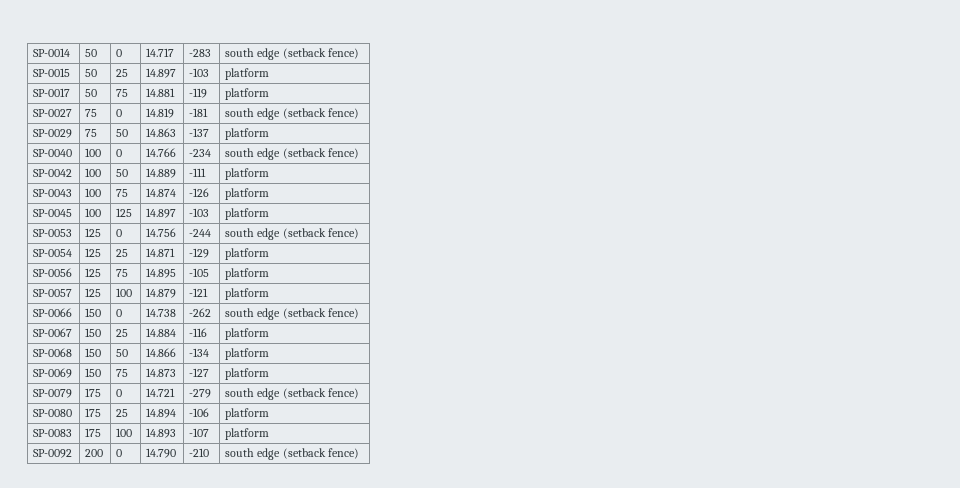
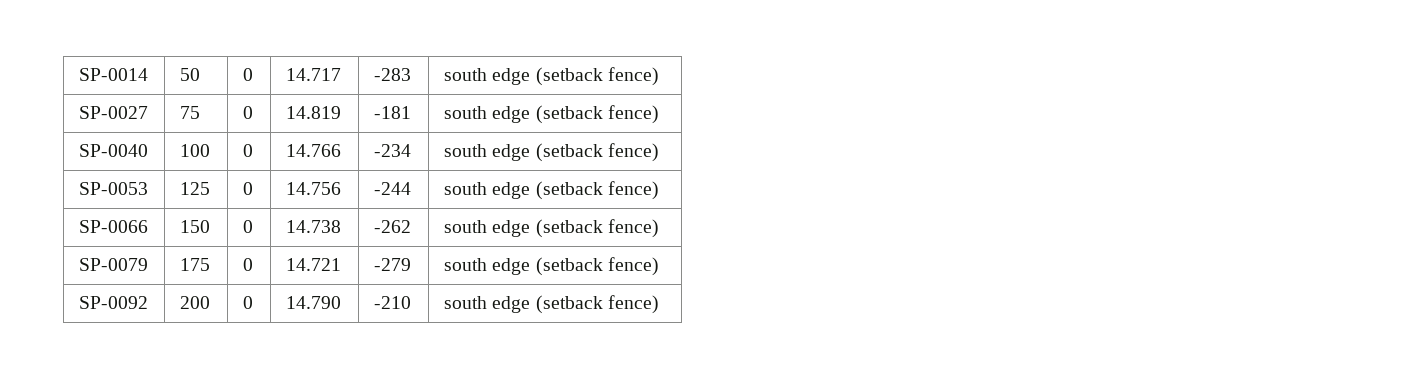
[33,68,71,77] [85,69,98,77] [116,69,129,77] [146,68,177,78] [189,68,210,77] [225,68,270,80] [33,88,71,97] [85,89,98,97] [116,89,129,97] [146,88,176,97] [189,88,208,98] [225,88,270,100] // SP-0015 | 50 | 25 | 14.897 | -103 | platform // SP-0017 | 50 | 75 | 14.881 | -119 | platform -> (659, 76) none
[33,129,73,138] [85,129,98,137] [116,129,129,137] [146,128,177,137] [189,128,210,137] [225,128,270,140] // SP-0029 | 75 | 50 | 14.863 | -137 | platform -> (659, 114) none
[33,169,73,177] [85,168,102,177] [116,169,129,177] [146,168,177,178] [189,168,207,177] [225,168,270,180] [33,189,73,197] [85,188,102,197] [116,189,129,197] [146,188,177,197] [189,188,210,197] [225,188,270,200] [33,209,73,217] [85,208,102,217] [116,208,133,217] [146,208,177,218] [189,208,210,217] [225,208,270,220] // SP-0042 | 100 | 50 | 14.889 | -111 | platform // SP-0043 | 100 | 75 | 14.874 | -126 | platform // SP-0045 | 100 | 125 | 14.897 | -103 | platform -> (659, 152) none
[33,249,73,257] [85,248,102,257] [116,249,129,257] [146,248,176,257] [189,248,210,258] [225,248,270,260] [33,268,73,277] [85,268,102,277] [116,269,129,277] [146,268,177,278] [189,268,210,277] [225,268,270,280] [33,289,73,297] [85,288,102,297] [116,288,133,297] [146,288,177,298] [189,288,209,297] [225,288,270,300] // SP-0054 | 125 | 25 | 14.871 | -129 | platform // SP-0056 | 125 | 75 | 14.895 | -105 | platform // SP-0057 | 125 | 100 | 14.879 | -121 | platform -> (659, 190) none
[33,328,73,337] [85,328,102,337] [116,329,129,337] [146,328,177,337] [189,328,208,337] [225,328,270,340] [33,348,73,357] [85,348,102,357] [116,349,129,357] [146,348,177,357] [189,348,210,357] [225,348,270,360] [33,368,73,378] [85,368,102,377] [116,369,129,377] [146,368,177,377] [189,368,210,377] [225,368,270,380] // SP-0067 | 150 | 25 | 14.884 | -116 | platform // SP-0068 | 150 | 50 | 14.866 | -134 | platform // SP-0069 | 150 | 75 | 14.873 | -127 | platform -> (659, 228) none
[33,409,73,417] [85,408,102,417] [116,409,129,417] [146,408,177,418] [189,408,210,417] [225,408,270,420] [33,429,73,437] [85,428,102,437] [116,428,133,437] [146,428,177,438] [189,428,210,437] [225,428,270,440] // SP-0080 | 175 | 25 | 14.894 | -106 | platform // SP-0083 | 175 | 100 | 14.893 | -107 | platform -> (659, 266) none

